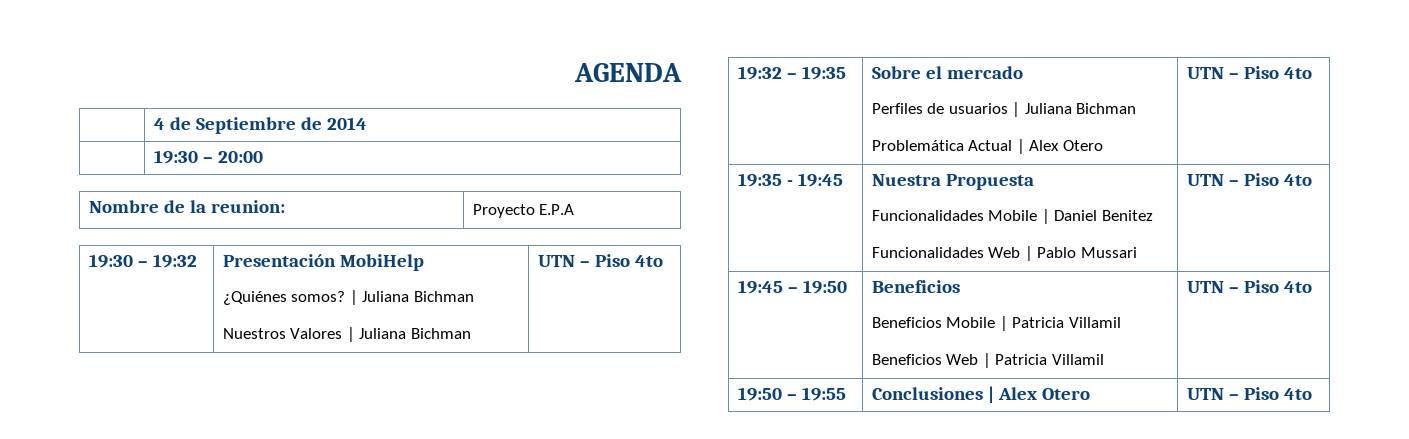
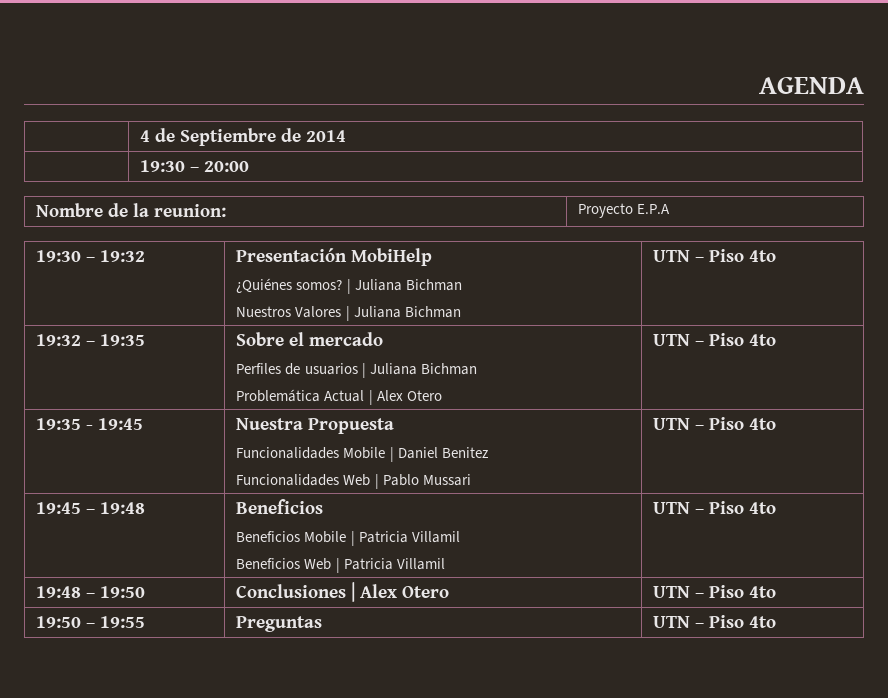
[802,280,847,294] 19:50 -> [100,502,146,514] 19:48
[737,387,846,401] 19:50 – 19:55 -> [36,586,146,598] 19:48 – 19:50
(1312, 394) none -> [36,616,146,628] [236,616,323,632] [653,615,777,628] // 19:50 – 19:55 | Preguntas | UTN – Piso 4to

